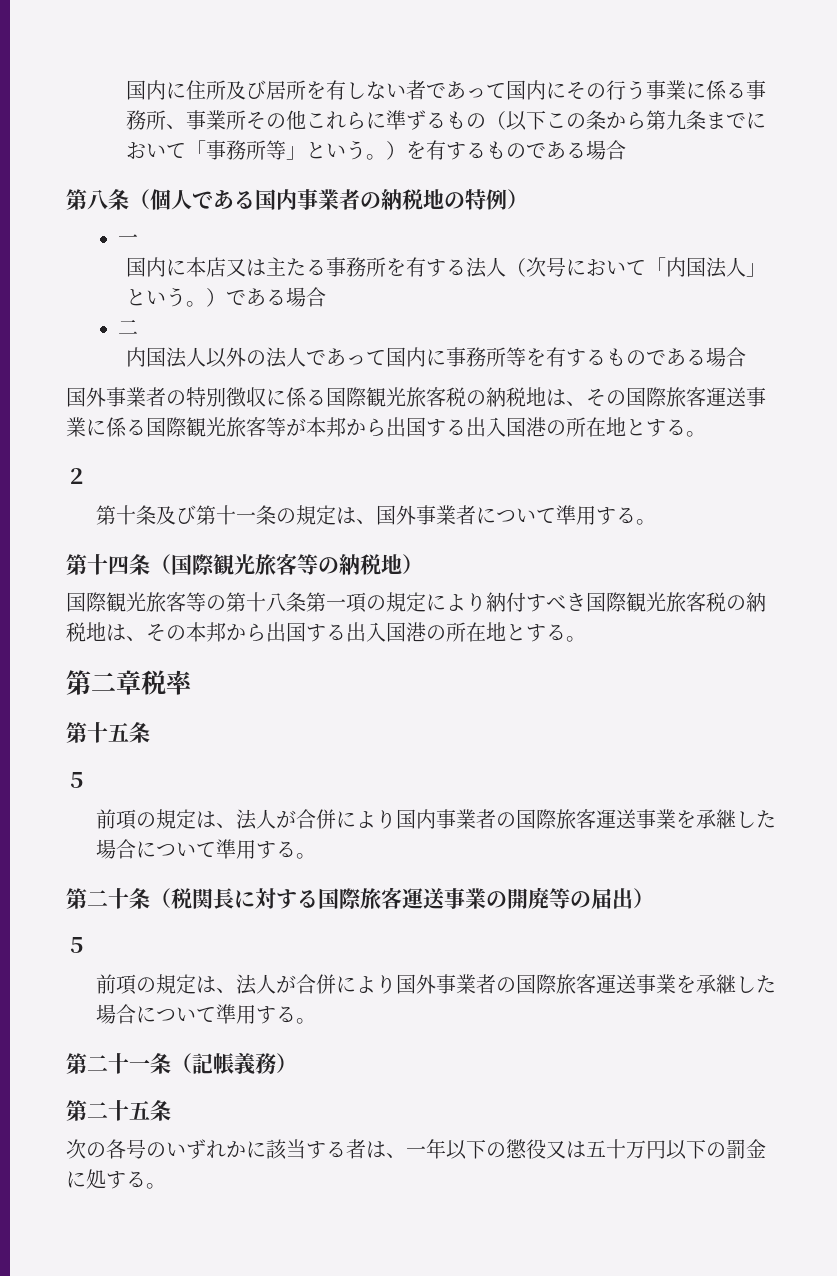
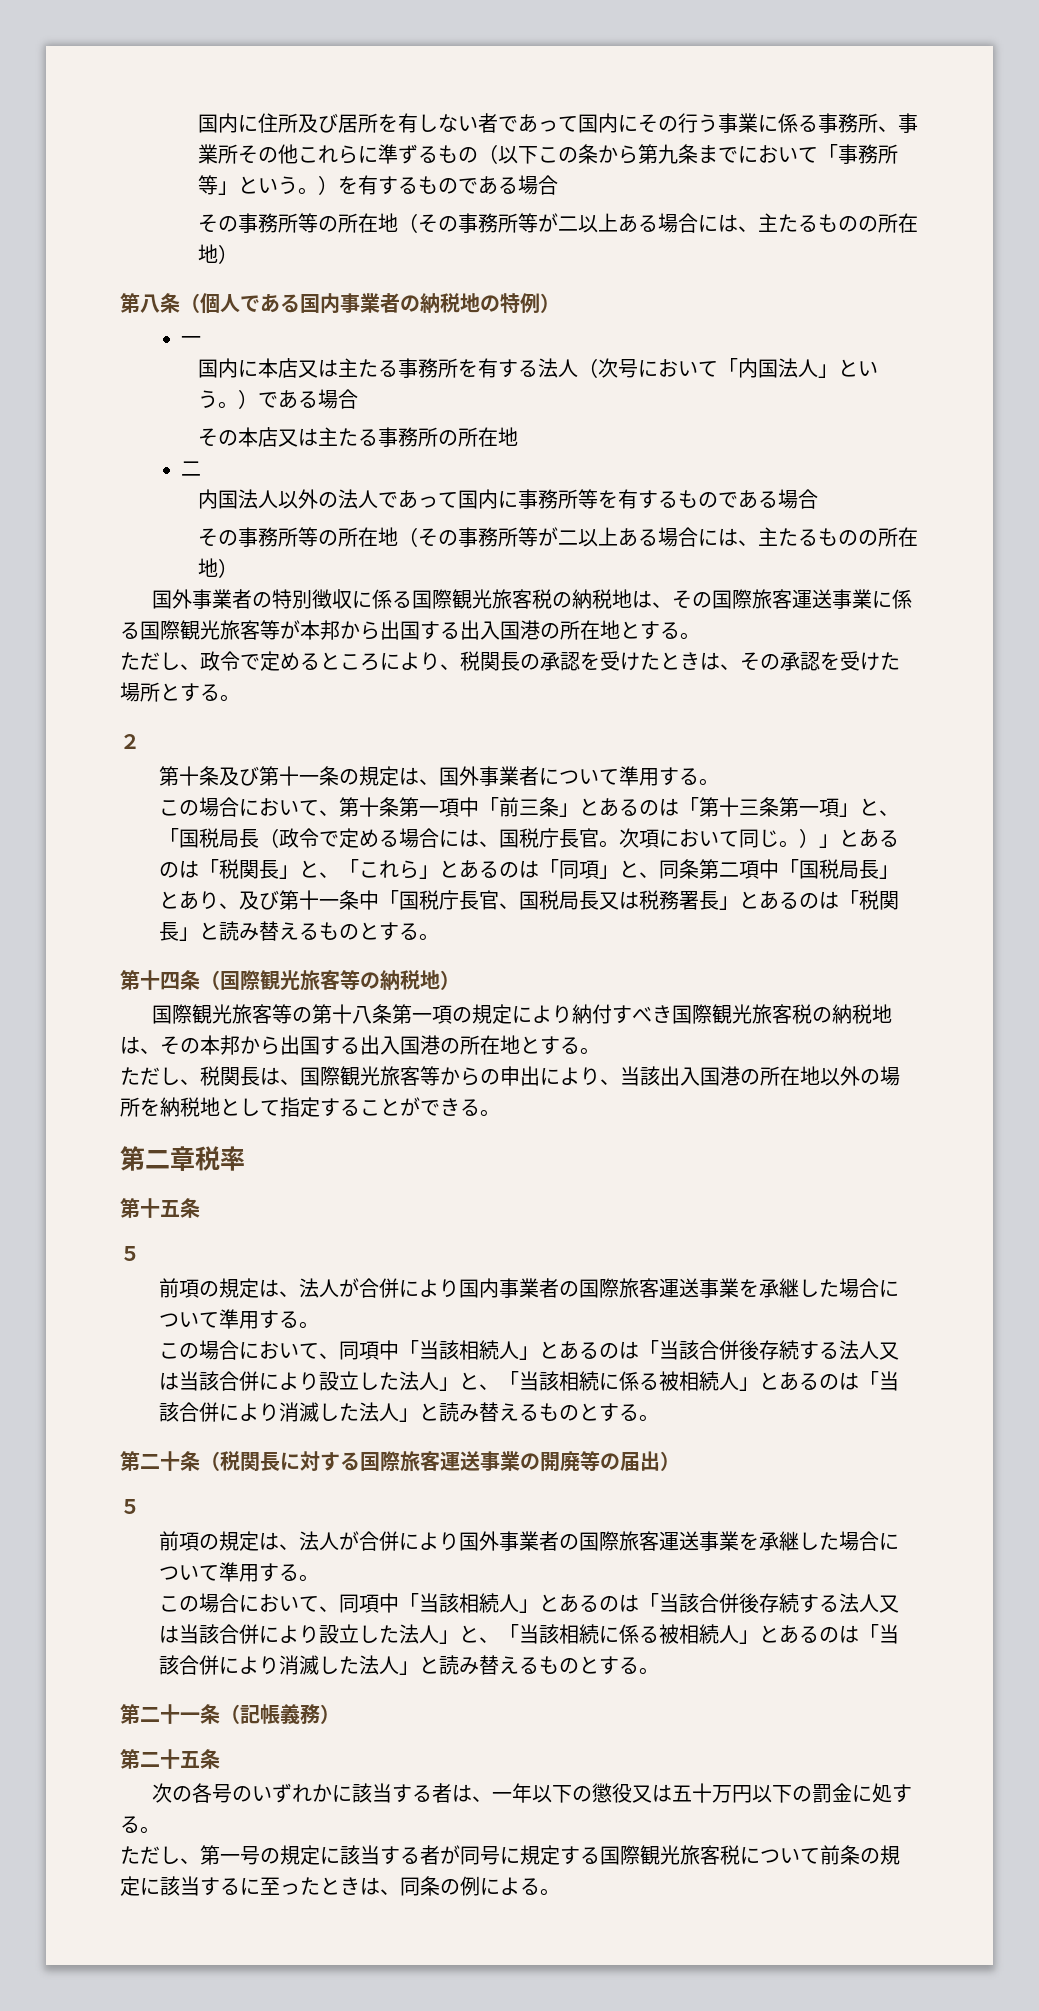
(626, 150) none -> [198,213,919,233] [198,244,239,264] // その事務所等の所在地（その事務所等が二以上ある場合には、主たるものの所在地）
(326, 297) none -> [198,427,519,447] // その本店又は主たる事務所の所在地
(746, 357) none -> [198,527,919,547] [198,558,239,578] // その事務所等の所在地（その事務所等が二以上ある場合には、主たるものの所在地）
(706, 434) none -> [120,651,900,671] [120,682,240,702] // ただし、政令で定めるところにより、税関長の承認を受けたときは、その承認を受けた場所とする。
(656, 522) none -> [159,797,900,817] [159,828,900,848] [159,859,900,879] [159,890,900,910] [159,921,440,941] // この場合において、第十条第一項中「前三条」とあるのは「第十三条第一項」と、「国税局長（政令で定める場合には、国税庁長官。次項において同じ。）」とあるのは「税関長」と、「これら」とあるのは「同項」と、同条第二項中「国税局長」とあり、及び第十一条中「国税庁長官、国税局長又は税務署長」とあるのは「税関長」と読み替えるものとする。
(586, 639) none -> [120,1066,900,1086] [120,1097,500,1117] // ただし、税関長は、国際観光旅客等からの申出により、当該出入国港の所在地以外の場所を納税地として指定することができる。
(316, 856) none -> [159,1340,900,1360] [159,1371,900,1391] [159,1402,660,1422] // この場合において、同項中「当該相続人」とあるのは「当該合併後存続する法人又は当該合併により設立した法人」と、「当該相続に係る被相続人」とあるのは「当該合併により消滅した法人」と読み替えるものとする。
(316, 1021) none -> [159,1593,900,1613] [159,1624,900,1644] [159,1655,660,1675] // この場合において、同項中「当該相続人」とあるのは「当該合併後存続する法人又は当該合併により設立した法人」と、「当該相続に係る被相続人」とあるのは「当該合併により消滅した法人」と読み替えるものとする。
(166, 1186) none -> [120,1845,900,1865] [120,1876,560,1896] // ただし、第一号の規定に該当する者が同号に規定する国際観光旅客税について前条の規定に該当するに至ったときは、同条の例による。

